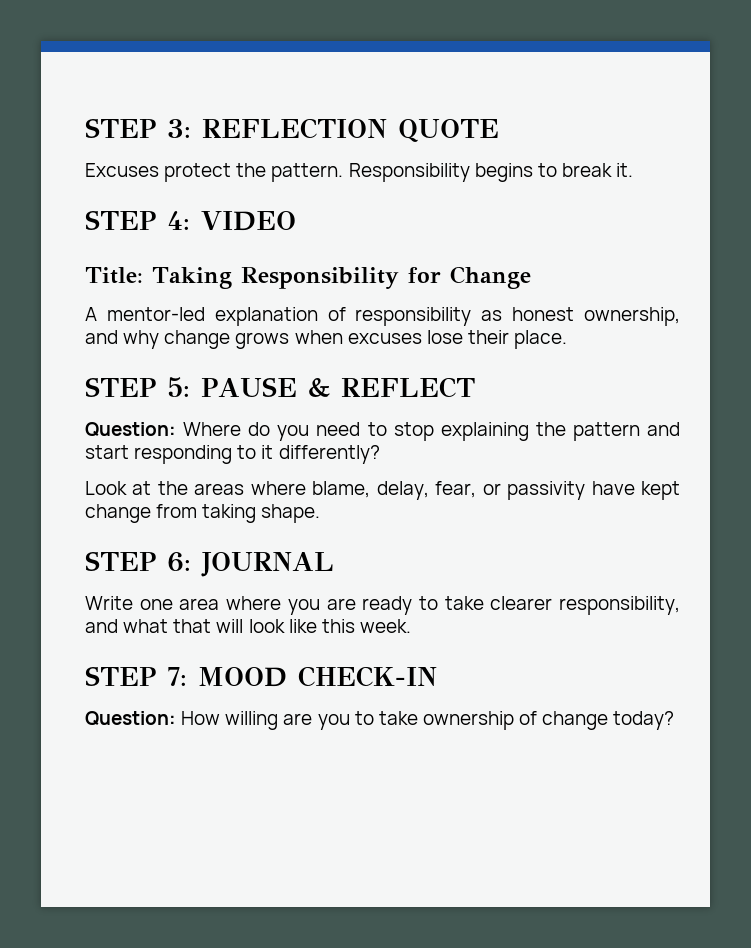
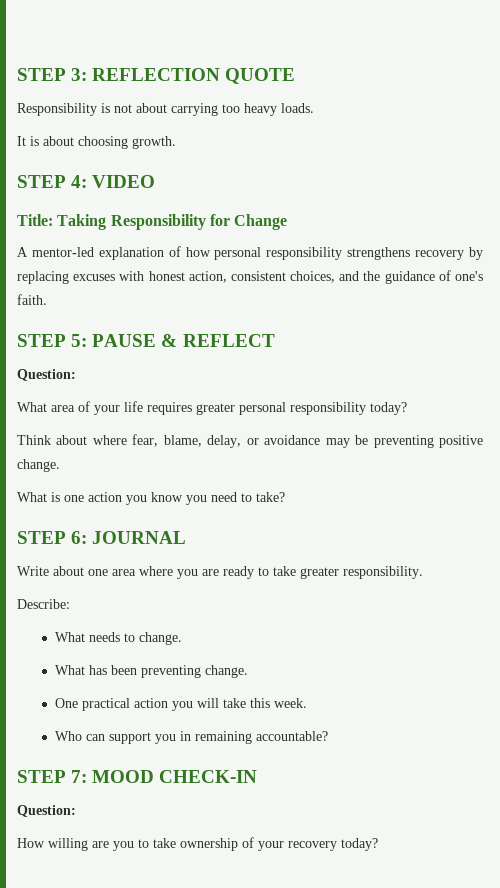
[85,163,634,182] Excuses protect the pattern. Responsibility begins to break it. -> [17,103,314,116] [17,136,176,149] Responsibility is not about carrying too heavy loads. // It is about choosing growth.
[355,307,681,326] [85,330,568,349] responsibility as honest ownership, and why change grows when excuses lose their place. -> [185,247,484,260] [17,270,484,284] [17,294,47,305] how personal responsibility strengthens recovery by replacing excuses with honest action, consistent choices, and the guidance of one's faith.
[183,422,681,441] [85,445,380,464] [85,481,680,500] [85,504,321,523] Where do you need to stop explaining the pattern and start responding to it differently? // Look at the areas where blame, delay, fear, or passivity have kept change from taking shape. -> [17,401,407,415] [17,434,483,448] [17,459,60,472] [17,492,285,505] // What area of your life requires greater personal responsibility today? // Think about where fear, blame, delay, or avoidance may be preventing positive change. // What is one action you know you need to take?
(133, 603) none -> [53,566,84,576] about
[490,596,680,615] [85,619,411,633] clearer responsibility, and what that will look like this week. -> [300,566,423,579] [17,599,70,609] [54,632,182,645] [54,665,248,678] [54,698,307,711] [54,731,328,744] greater responsibility. // Describe: // What needs to change. // What has been preventing change. // One practical action you will take this week. // Who can support you in remaining accountable?
(176, 718) none -> (76, 811) //
[542,711,609,730] change -> [258,841,337,851] your recovery

